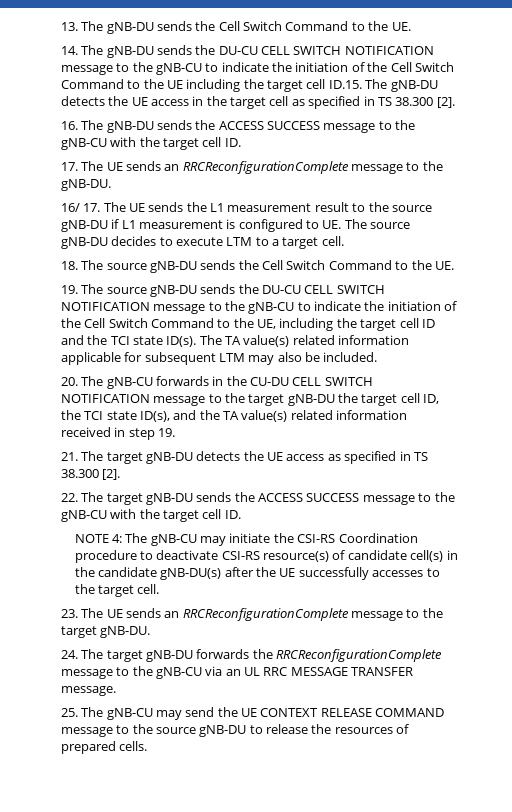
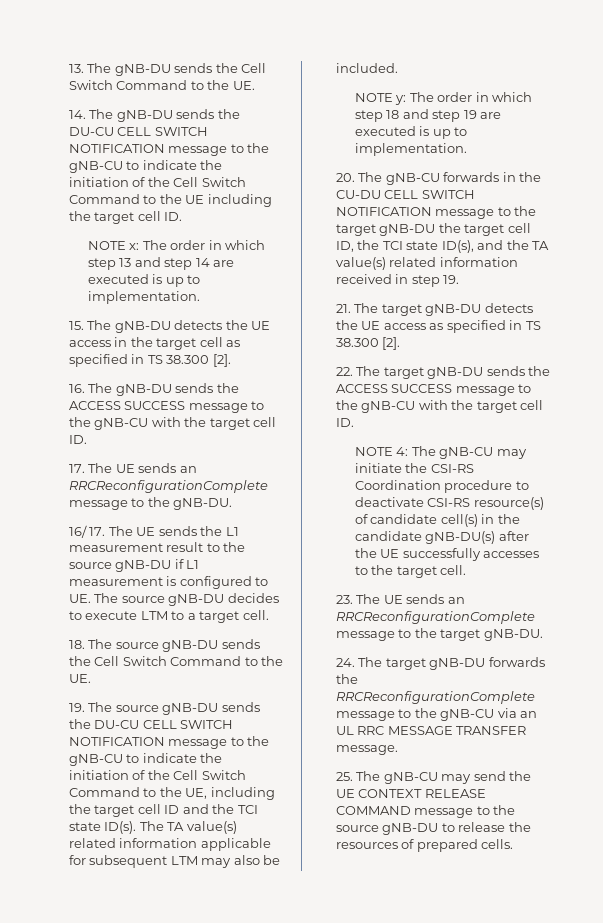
[328,80,362,89] ID.15. -> [164,212,183,221] [87,240,266,250] [87,257,235,270] [87,274,201,287] [87,291,200,304] [68,321,84,330] ID. // NOTE x: The order in which step 13 and step 14 are executed is up to implementation. // 15.
(378, 357) none -> [354,92,533,105] [354,109,502,122] [354,126,468,139] [354,143,467,156] // NOTE y: The order in which step 18 and step 19 are executed is up to implementation.

